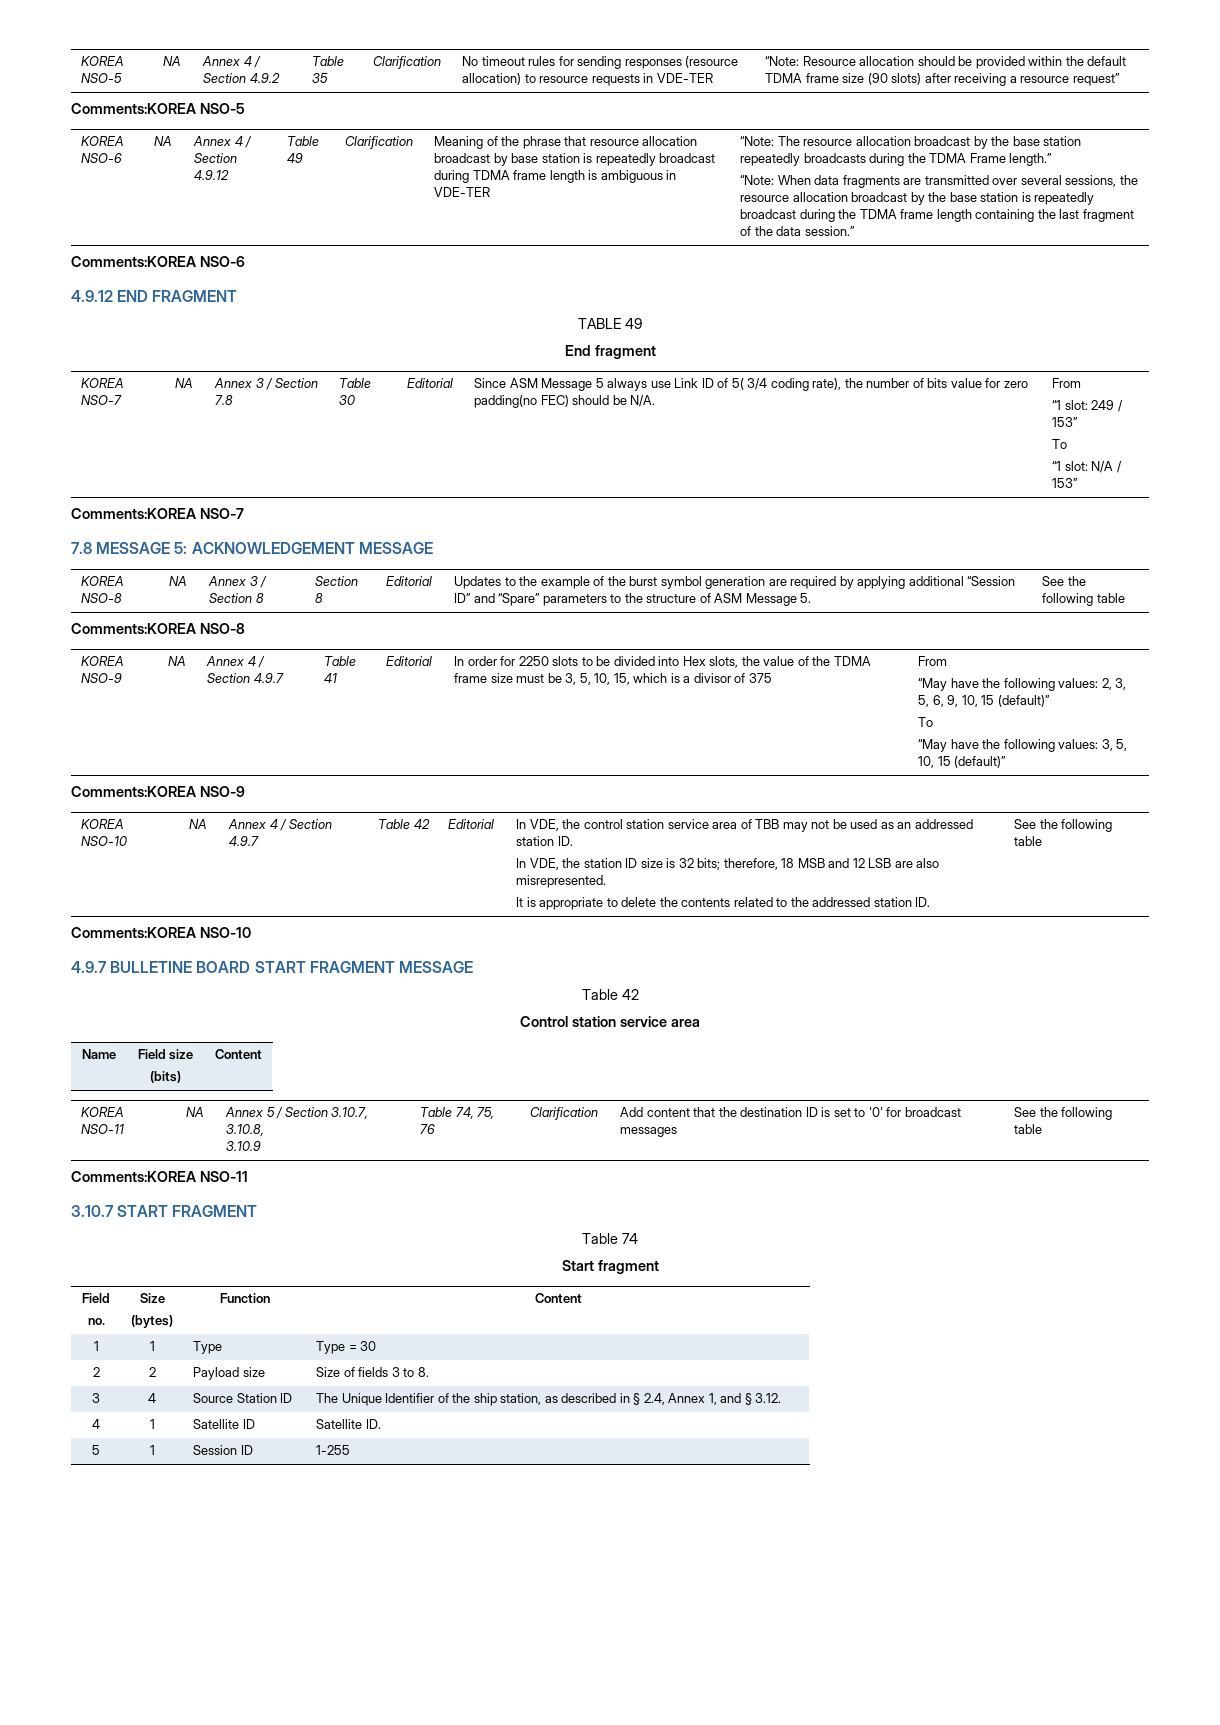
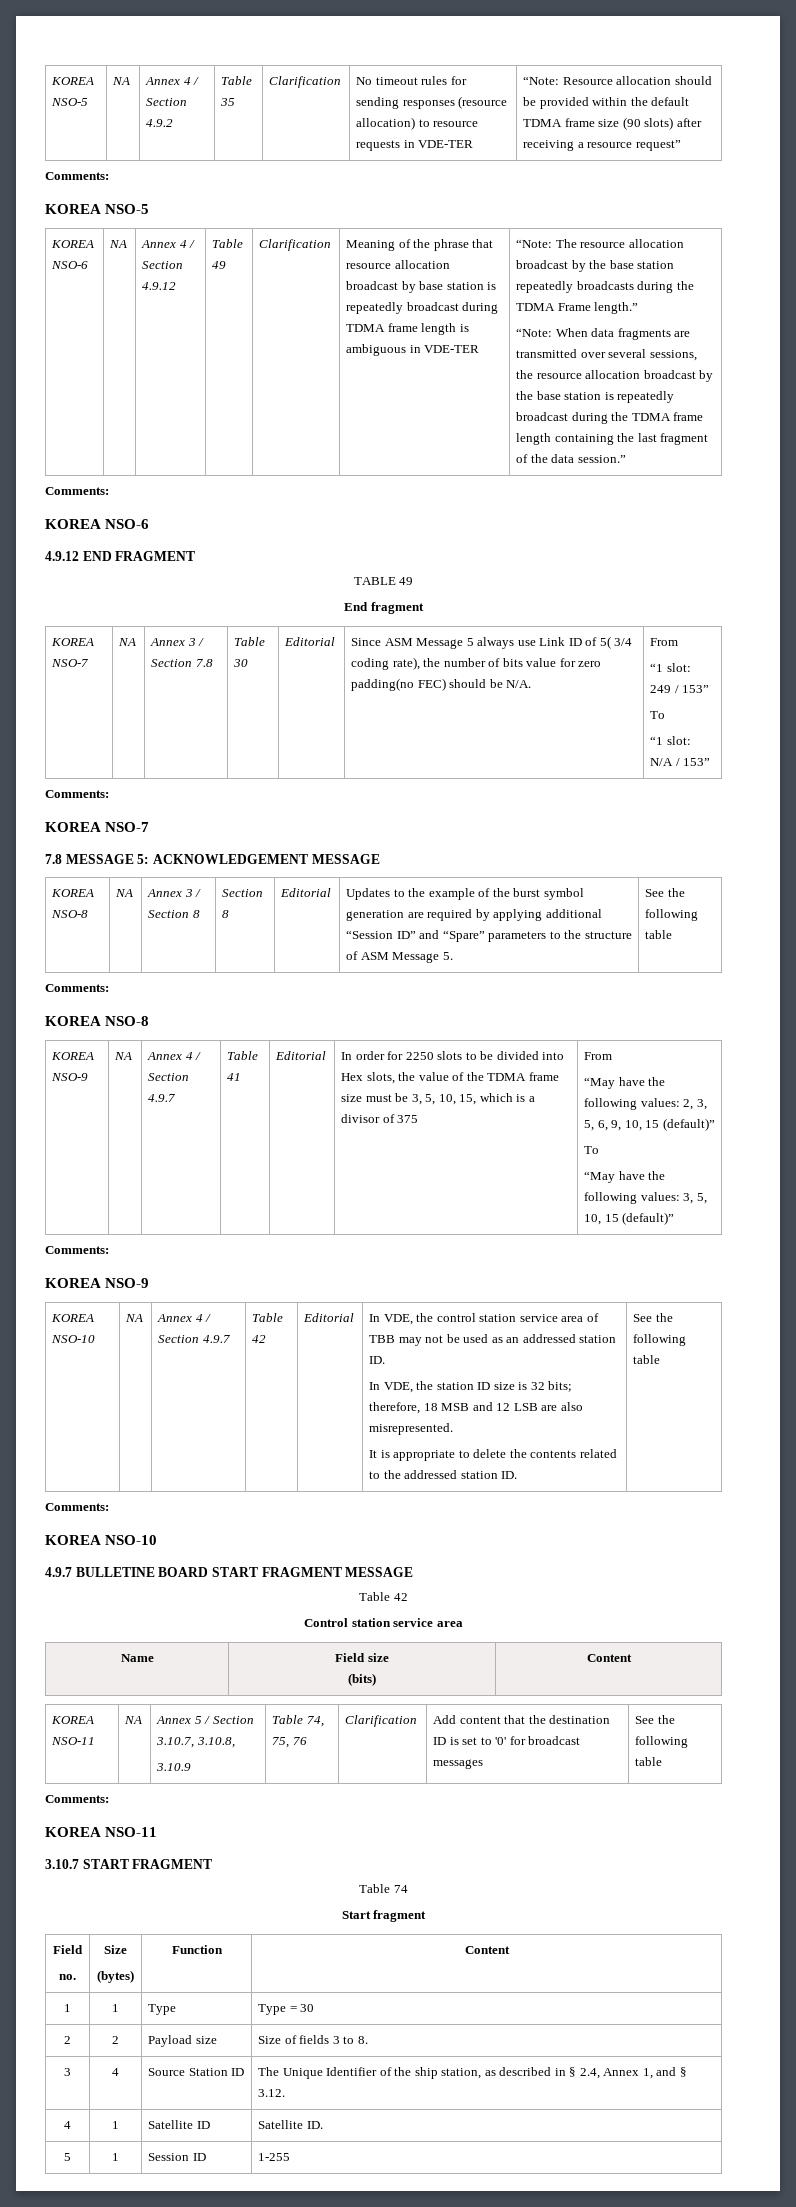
[71,103,196,114] Comments:KOREA -> [45,172,109,180] [45,204,101,214] Comments: // KOREA
[71,256,196,267] Comments:KOREA -> [45,487,109,495] [45,519,101,529] Comments: // KOREA
[71,508,196,519] Comments:KOREA -> [45,790,109,798] [45,822,101,832] Comments: // KOREA
[71,623,196,634] Comments:KOREA -> [45,984,109,992] [45,1016,101,1026] Comments: // KOREA
[71,786,196,797] Comments:KOREA -> [45,1246,109,1254] [45,1278,101,1288] Comments: // KOREA
[71,927,196,938] Comments:KOREA -> [45,1503,109,1511] [45,1535,101,1545] Comments: // KOREA
[71,1171,196,1182] Comments:KOREA -> [45,1795,109,1803] [45,1827,101,1837] Comments: // KOREA

